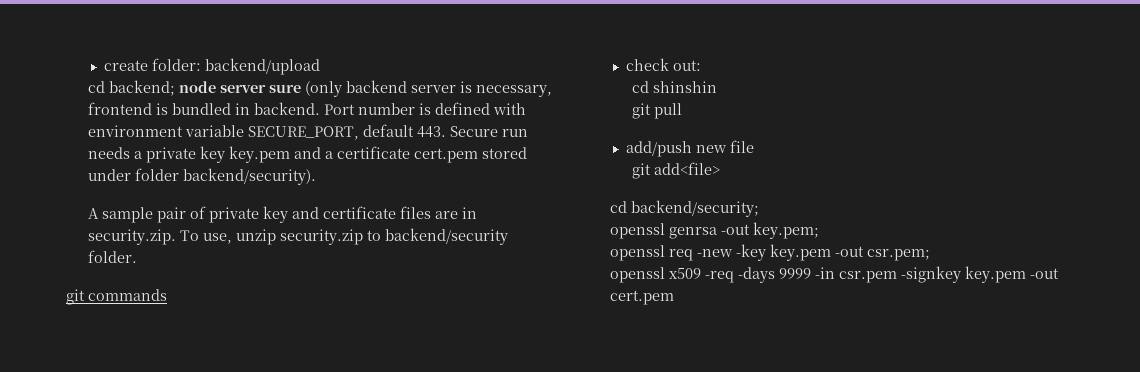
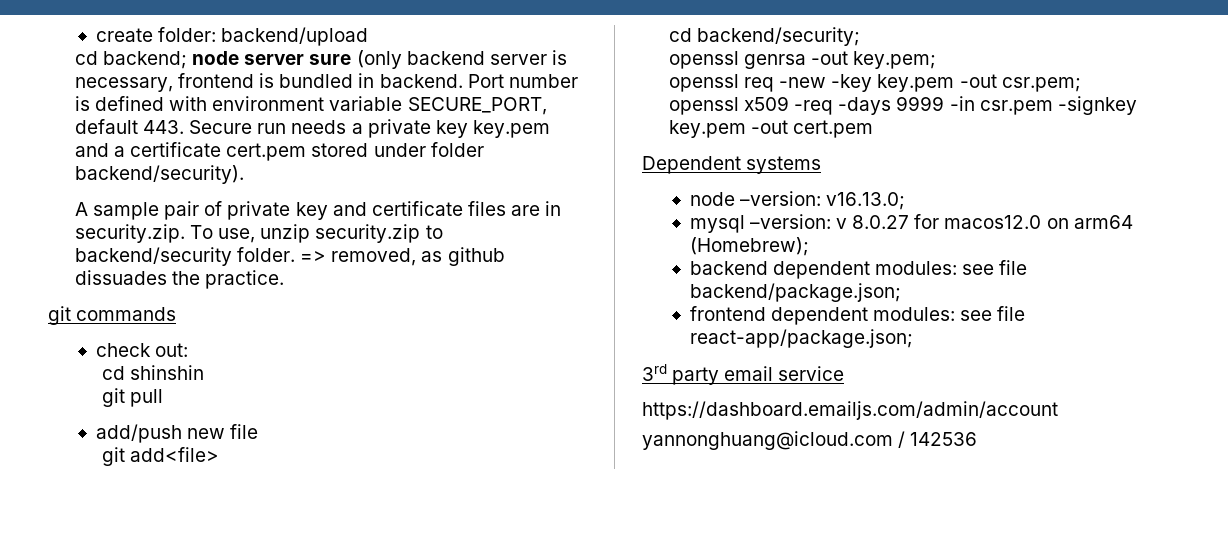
(137, 256) none -> [300,247,505,266] [74,270,285,289] => removed, as github dissuades the practice.
(674, 297) none -> [642,156,822,174] [689,191,906,210] [689,214,1133,233] [689,237,809,256] [689,260,1028,279] [689,283,901,302] [689,306,1026,325] [689,329,913,348] [642,364,845,385] [642,401,1058,420] [642,431,978,450] // Dependent systems // node –version: v16.13.0; // mysql –version: v 8.0.27 for macos12.0 on arm64 (Homebrew); // backend dependent modules: see file backend/package.json; // frontend dependent modules: see file react-app/package.json; // 3rd party email service // https://dashboard.emailjs.com/admin/account // yannonghuang@icloud.com / 142536

